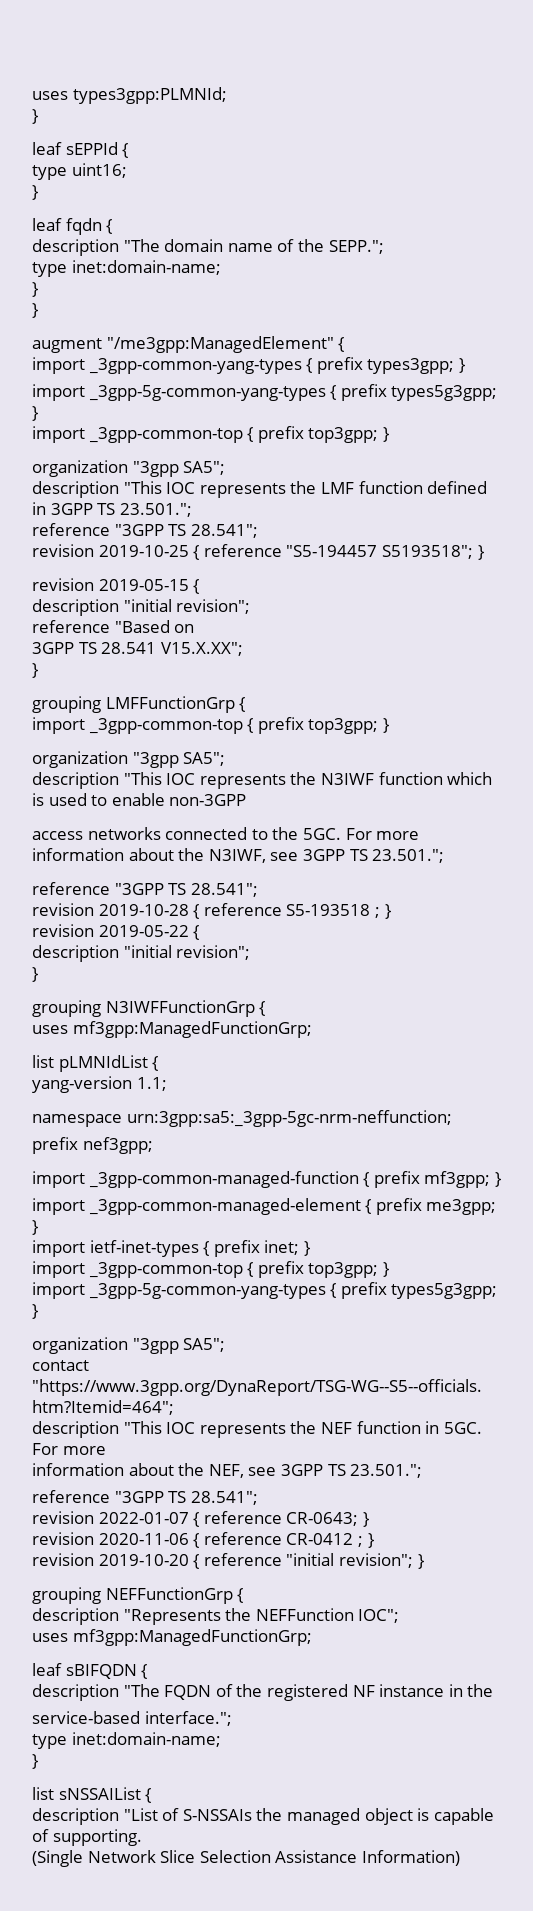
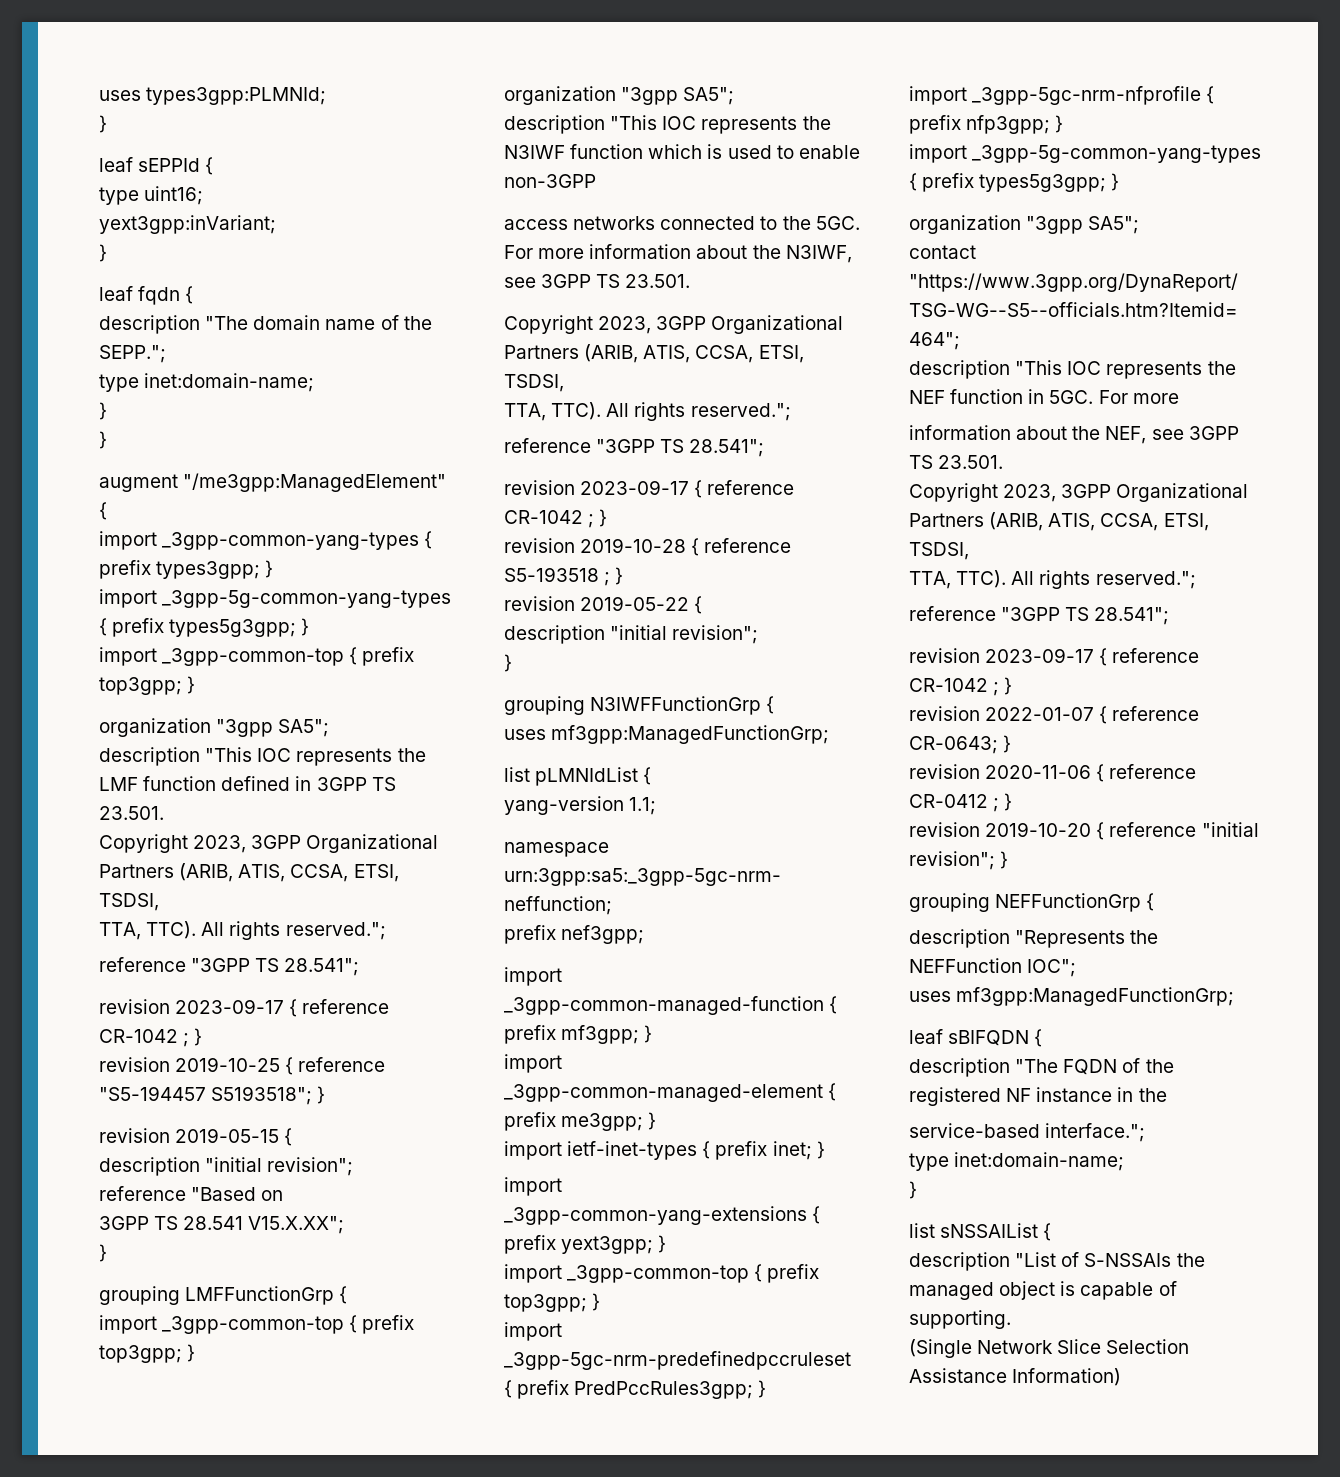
(127, 170) none -> [99,215,276,234] // yext3gpp:inVariant;
[119,503,192,517] [32,523,258,538] 23.501."; // reference "3GPP TS 28.541"; -> [99,806,164,820] [99,834,439,853] [99,863,399,882] [99,893,159,911] [99,921,386,940] [99,957,360,976] [99,999,390,1017] [99,1028,203,1047] 23.501. // Copyright 2023, 3GPP Organizational Partners (ARIB, ATIS, CCSA, ETSI, TSDSI, // TTA, TTC). All rights reserved."; // reference "3GPP TS 28.541"; // revision 2023-09-17 { reference CR-1042 ; }
[372,849,445,863] [32,882,258,897] 23.501."; // reference "3GPP TS 28.541"; -> [625,274,691,288] [504,315,844,334] [504,344,804,363] [504,374,564,392] [504,402,791,421] [504,438,765,457] [504,480,795,498] [504,509,608,528] 23.501. // Copyright 2023, 3GPP Organizational Partners (ARIB, ATIS, CCSA, ETSI, TSDSI, // TTA, TTC). All rights reserved."; // reference "3GPP TS 28.541"; // revision 2023-09-17 { reference CR-1042 ; }
[32,1261,389,1278] // import _3gpp-common-top { prefix top3gpp; } -> [504,1177,562,1196] [504,1206,821,1225] [504,1235,667,1254] [504,1264,820,1283] [504,1293,601,1312] [504,1322,562,1341] [504,1351,851,1370] [504,1380,767,1399] [909,86,1215,105] [909,115,1064,134] // import _3gpp-common-yang-extensions { prefix yext3gpp; } // import _3gpp-common-top { prefix top3gpp; } // import _3gpp-5gc-nrm-predefinedpccruleset { prefix PredPccRules3gpp; } // import _3gpp-5gc-nrm-nfprofile { prefix nfp3gpp; }
[350,1464,423,1478] [32,1490,258,1505] 23.501."; // reference "3GPP TS 28.541"; -> [938,455,1004,469] [909,483,1249,502] [909,512,1209,531] [909,542,969,560] [909,570,1196,589] [909,606,1170,625] [909,648,1200,666] [909,677,1013,696] 23.501. // Copyright 2023, 3GPP Organizational Partners (ARIB, ATIS, CCSA, ETSI, TSDSI, // TTA, TTC). All rights reserved."; // reference "3GPP TS 28.541"; // revision 2023-09-17 { reference CR-1042 ; }

